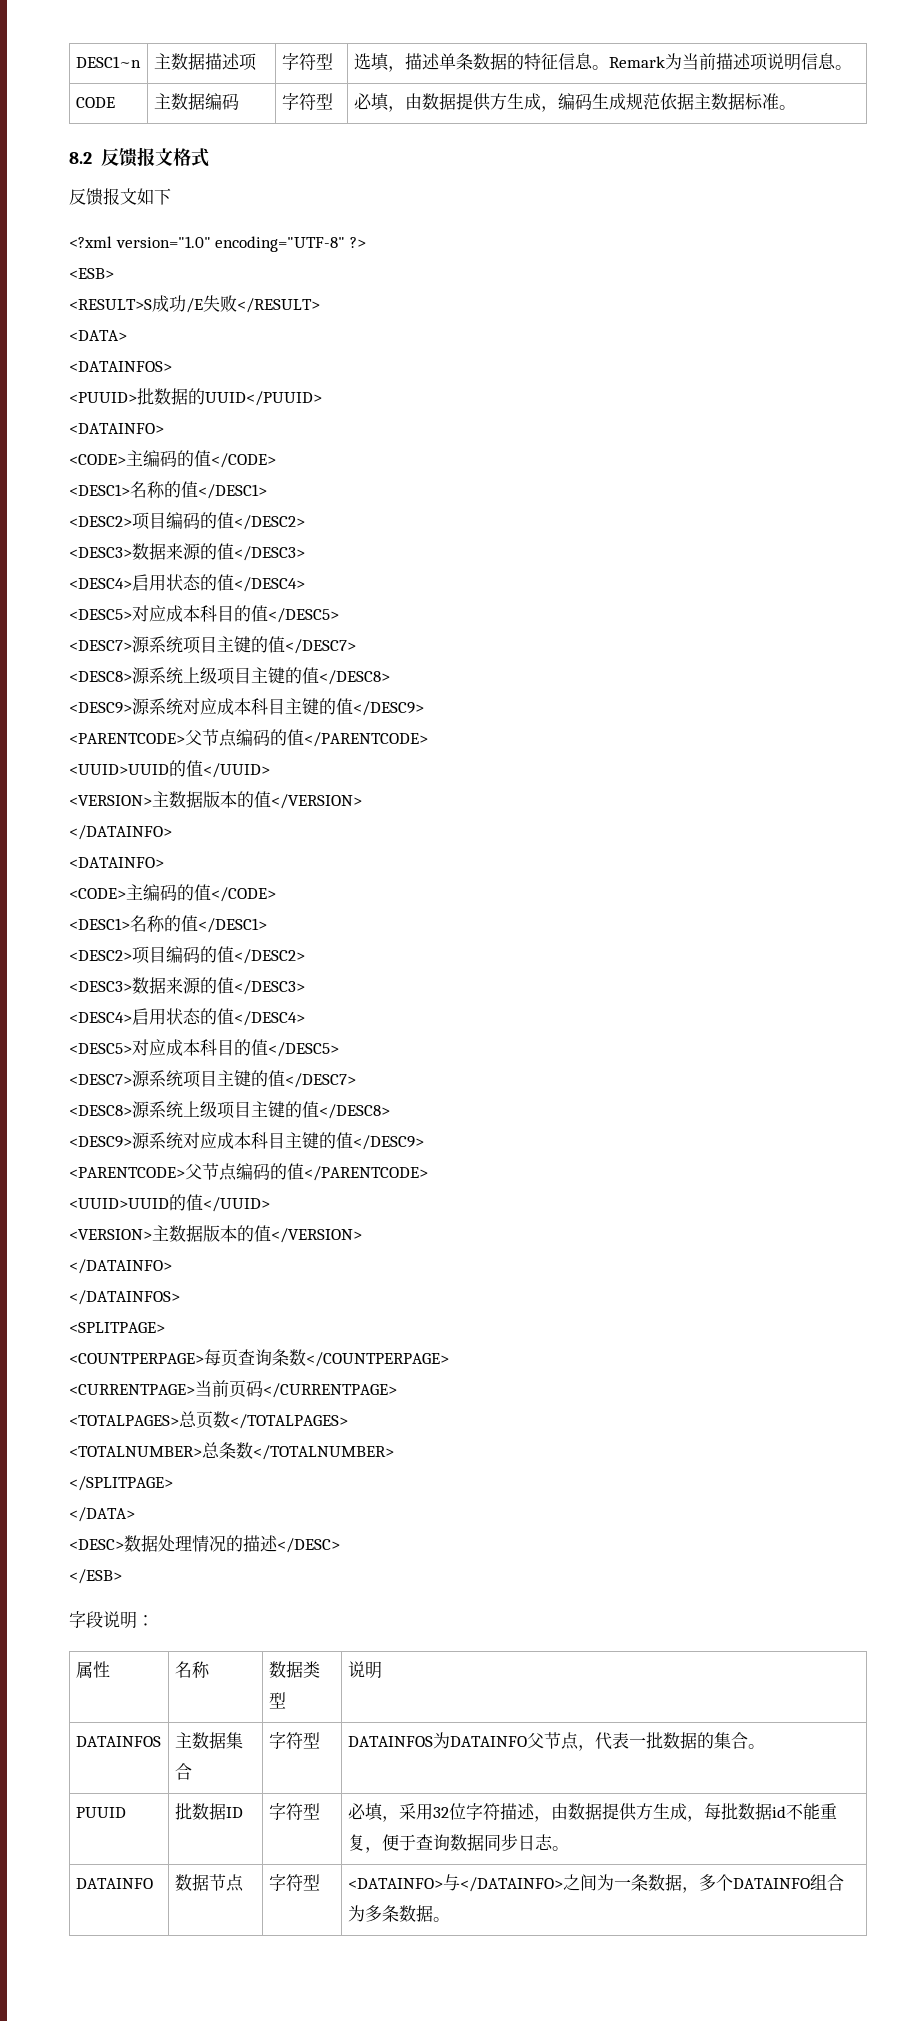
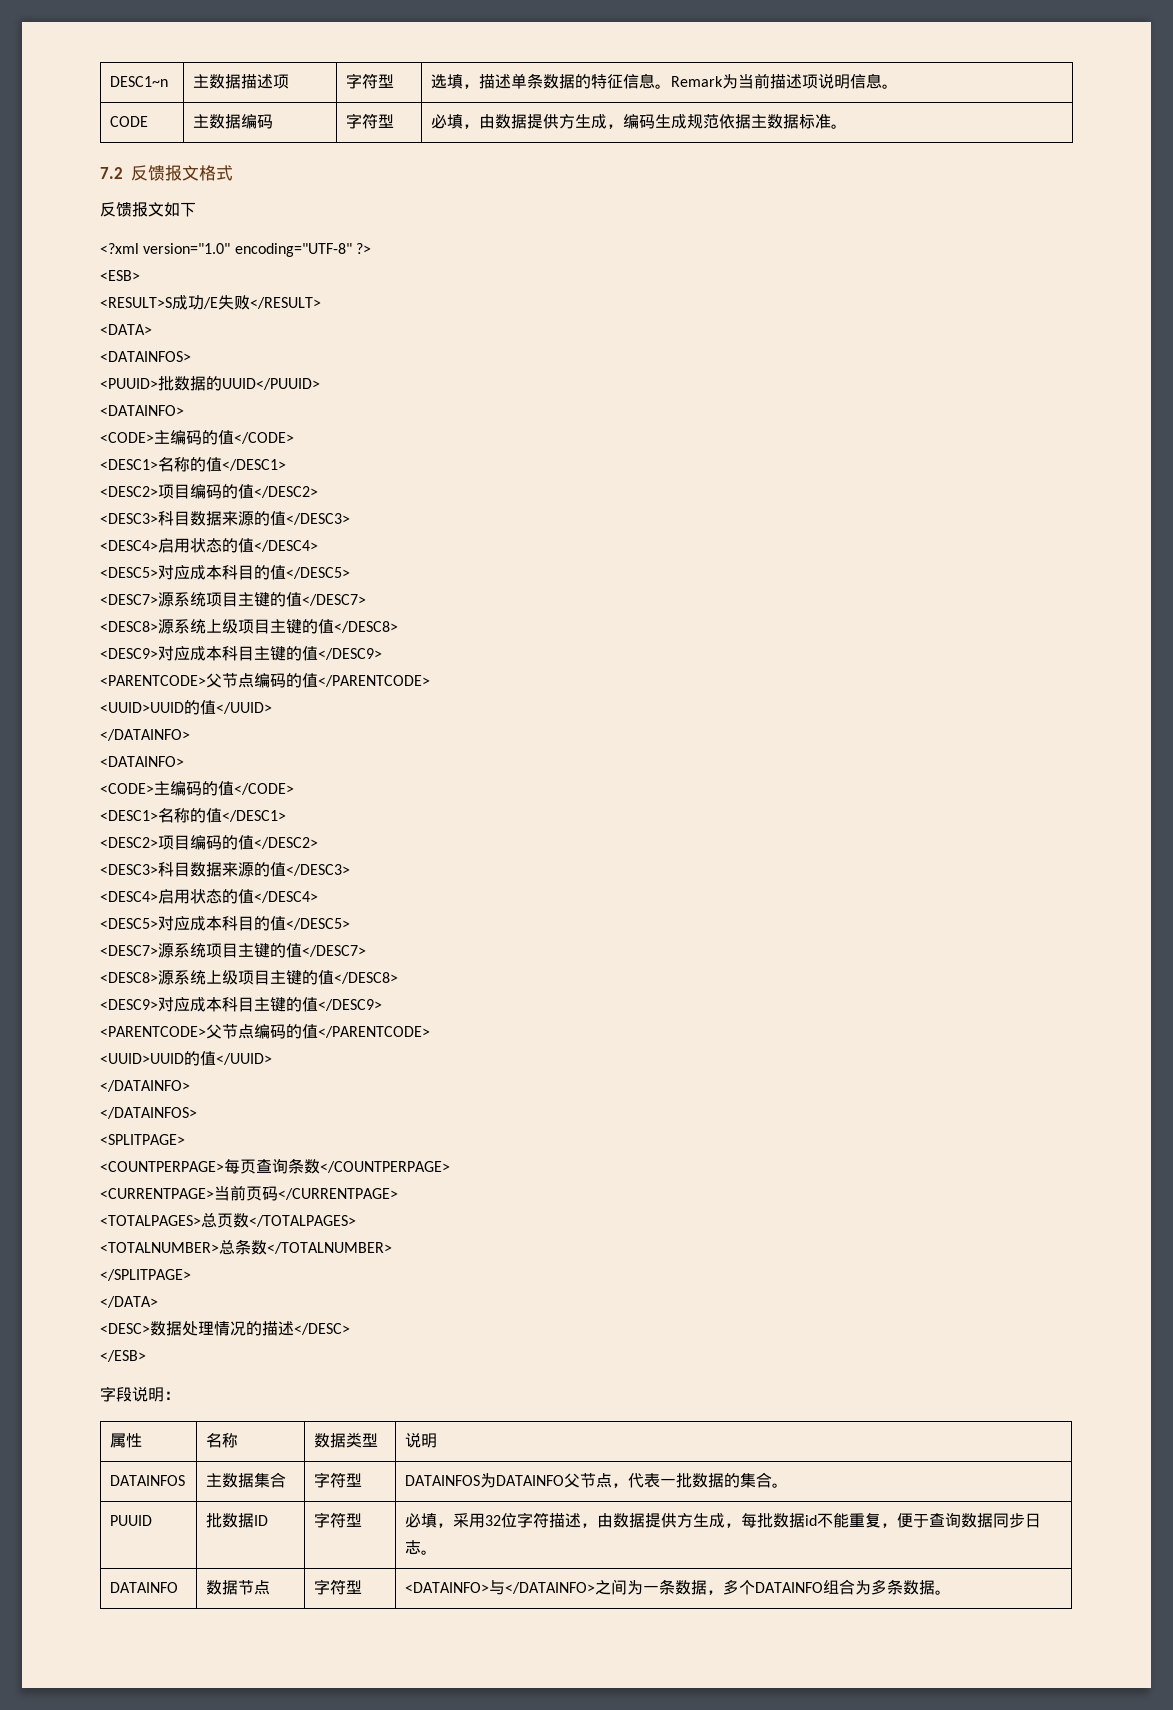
[69,152,92,164] 8.2 -> [100,167,123,179] 7.2
(132, 552) none -> [158,511,190,526] 科目
[132,698,183,715] 源系统 -> (158, 653) none
[69,791,362,809] // <VERSION>主数据版本的值</VERSION> -> (272, 708) none
(132, 986) none -> [158,862,190,877] 科目
[132,1132,183,1149] 源系统 -> (158, 1004) none
[69,1225,362,1243] // <VERSION>主数据版本的值</VERSION> -> (272, 1059) none

